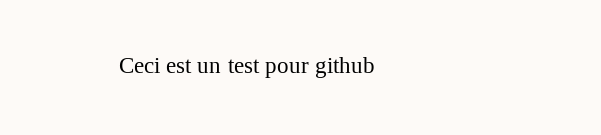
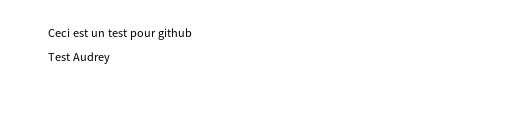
(376, 67) none -> [48,52,110,64] // Test Audrey

